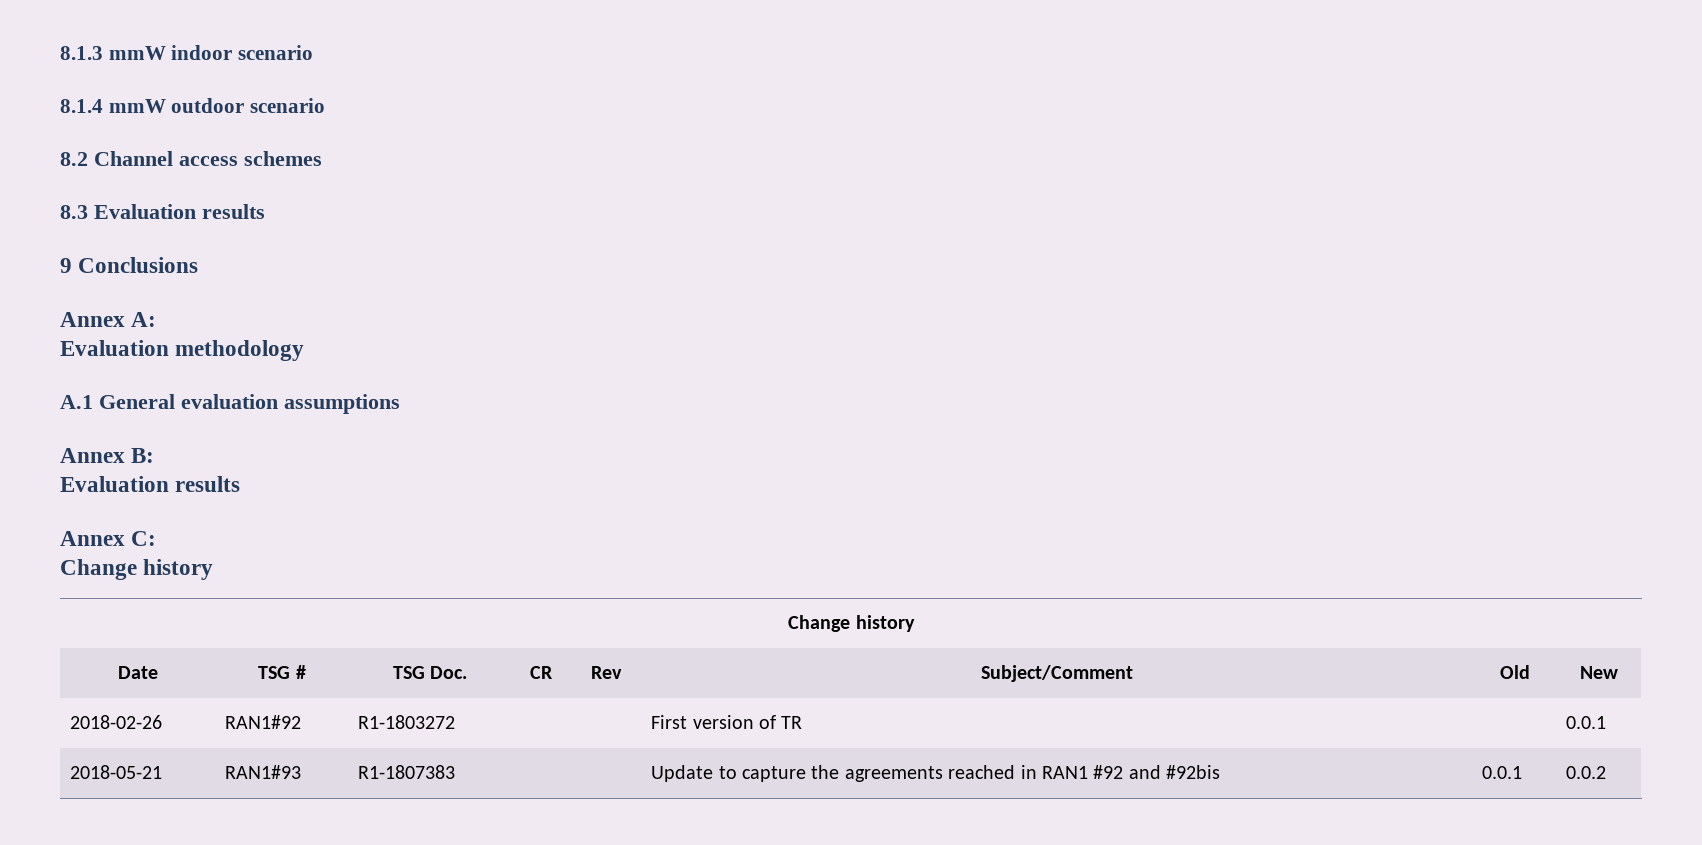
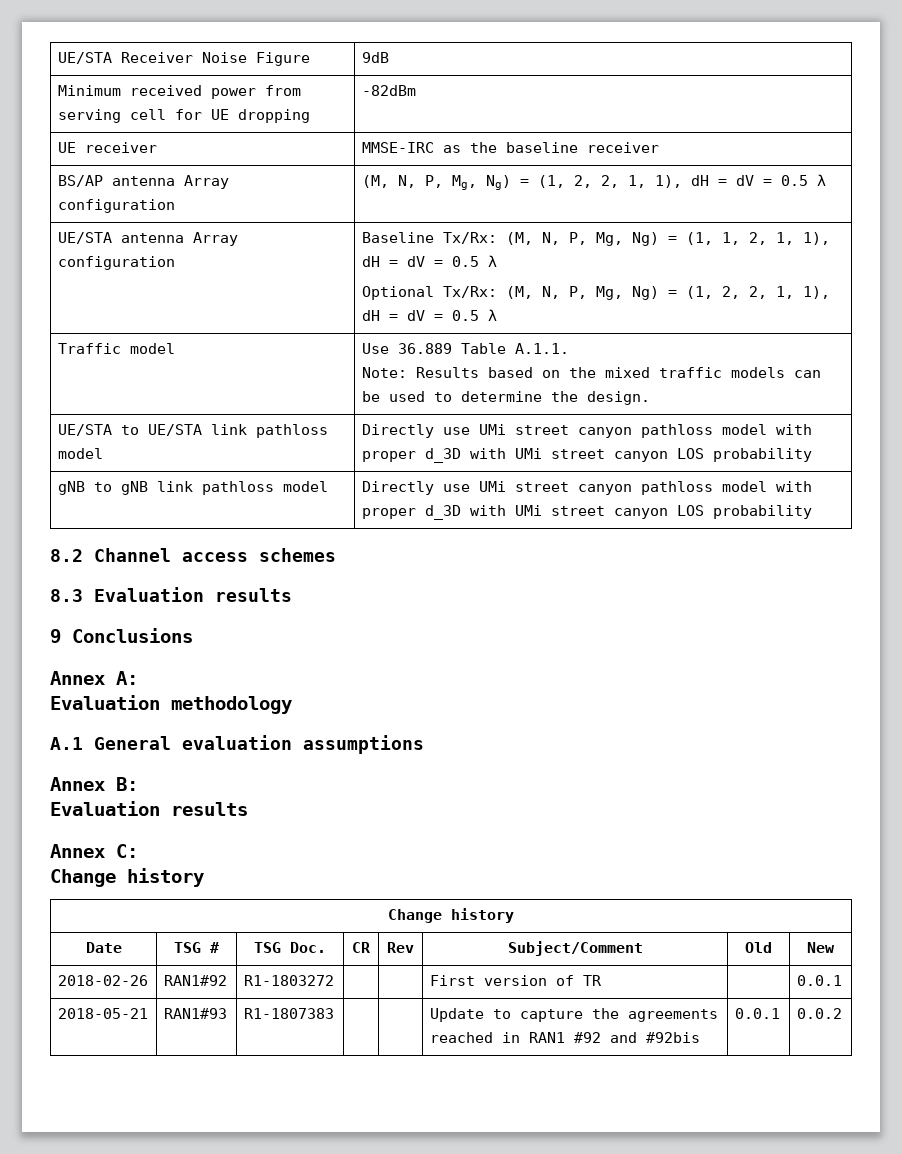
[60,45,314,60] [60,98,326,113] 8.1.3 mmW indoor scenario // 8.1.4 mmW outdoor scenario -> [57,52,310,66] [361,52,389,63] [57,85,301,99] [57,109,310,123] [361,85,416,96] [57,142,157,153] [361,142,659,153] [57,175,229,189] [57,199,175,213] [361,174,826,190] [57,232,238,246] [57,256,175,270] [361,232,830,246] [361,255,497,267] [361,286,830,300] [361,309,497,321] [57,343,175,354] [361,343,569,354] [361,367,821,378] [361,391,650,405] [57,424,328,438] [57,448,103,459] [361,424,812,438] [361,448,812,463] [57,481,328,495] [361,481,812,495] [361,505,812,520] UE/STA Receiver Noise Figure | 9dB // Minimum received power from serving cell for UE dropping | -82dBm // UE receiver | MMSE-IRC as the baseline receiver // BS/AP antenna Array configuration | (M, N, P, Mg, Ng) = (1, 2, 2, 1, 1), dH = dV = 0.5 λ // UE/STA antenna Array configuration | Baseline Tx/Rx: (M, N, P, Mg, Ng) = (1, 1, 2, 1, 1), dH = dV = 0.5 λ // Optional Tx/Rx: (M, N, P, Mg, Ng) = (1, 2, 2, 1, 1), dH = dV = 0.5 λ // Traffic model | Use 36.889 Table A.1.1. // Note: Results based on the mixed traffic models can be used to determine the design. // UE/STA to UE/STA link pathloss model | Directly use UMi street canyon pathloss model with proper d_3D with UMi street canyon LOS probability // gNB to gNB link pathloss model | Directly use UMi street canyon pathloss model with proper d_3D with UMi street canyon LOS probability

